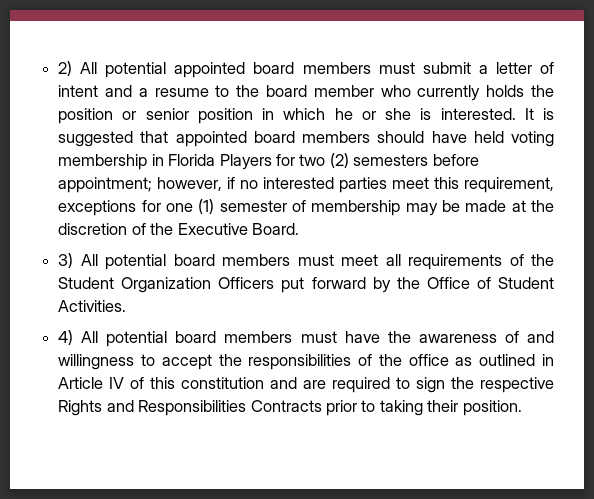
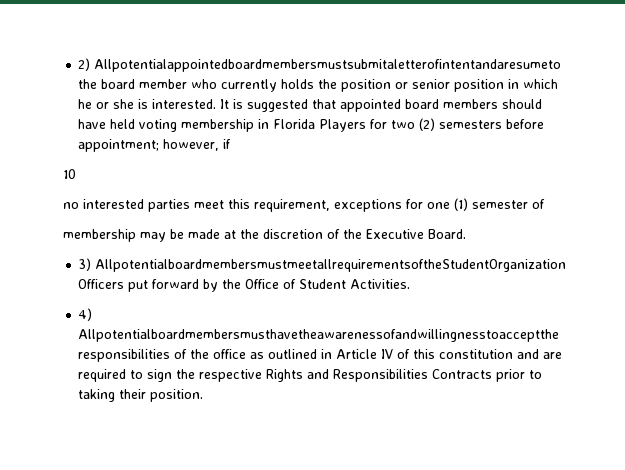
[80,62,554,78] [58,85,230,97] All potential appointed board members must submit a letter of intent and a resume to -> [94,59,562,72] Allpotentialappointedboardmembersmustsubmitaletterofintentandaresumeto
(236, 183) none -> [63,169,76,179] // 10 //
(306, 206) none -> (545, 204) //
[80,254,555,270] [58,277,212,293] All potential board members must meet all requirements of the Student Organization -> [95,259,567,272] AllpotentialboardmembersmustmeetallrequirementsoftheStudentOrganization
[81,331,555,347] [58,354,242,370] All potential board members must have the awareness of and willingness to accept the -> [78,329,560,342] Allpotentialboardmembersmusthavetheawarenessofandwillingnesstoacceptthe

